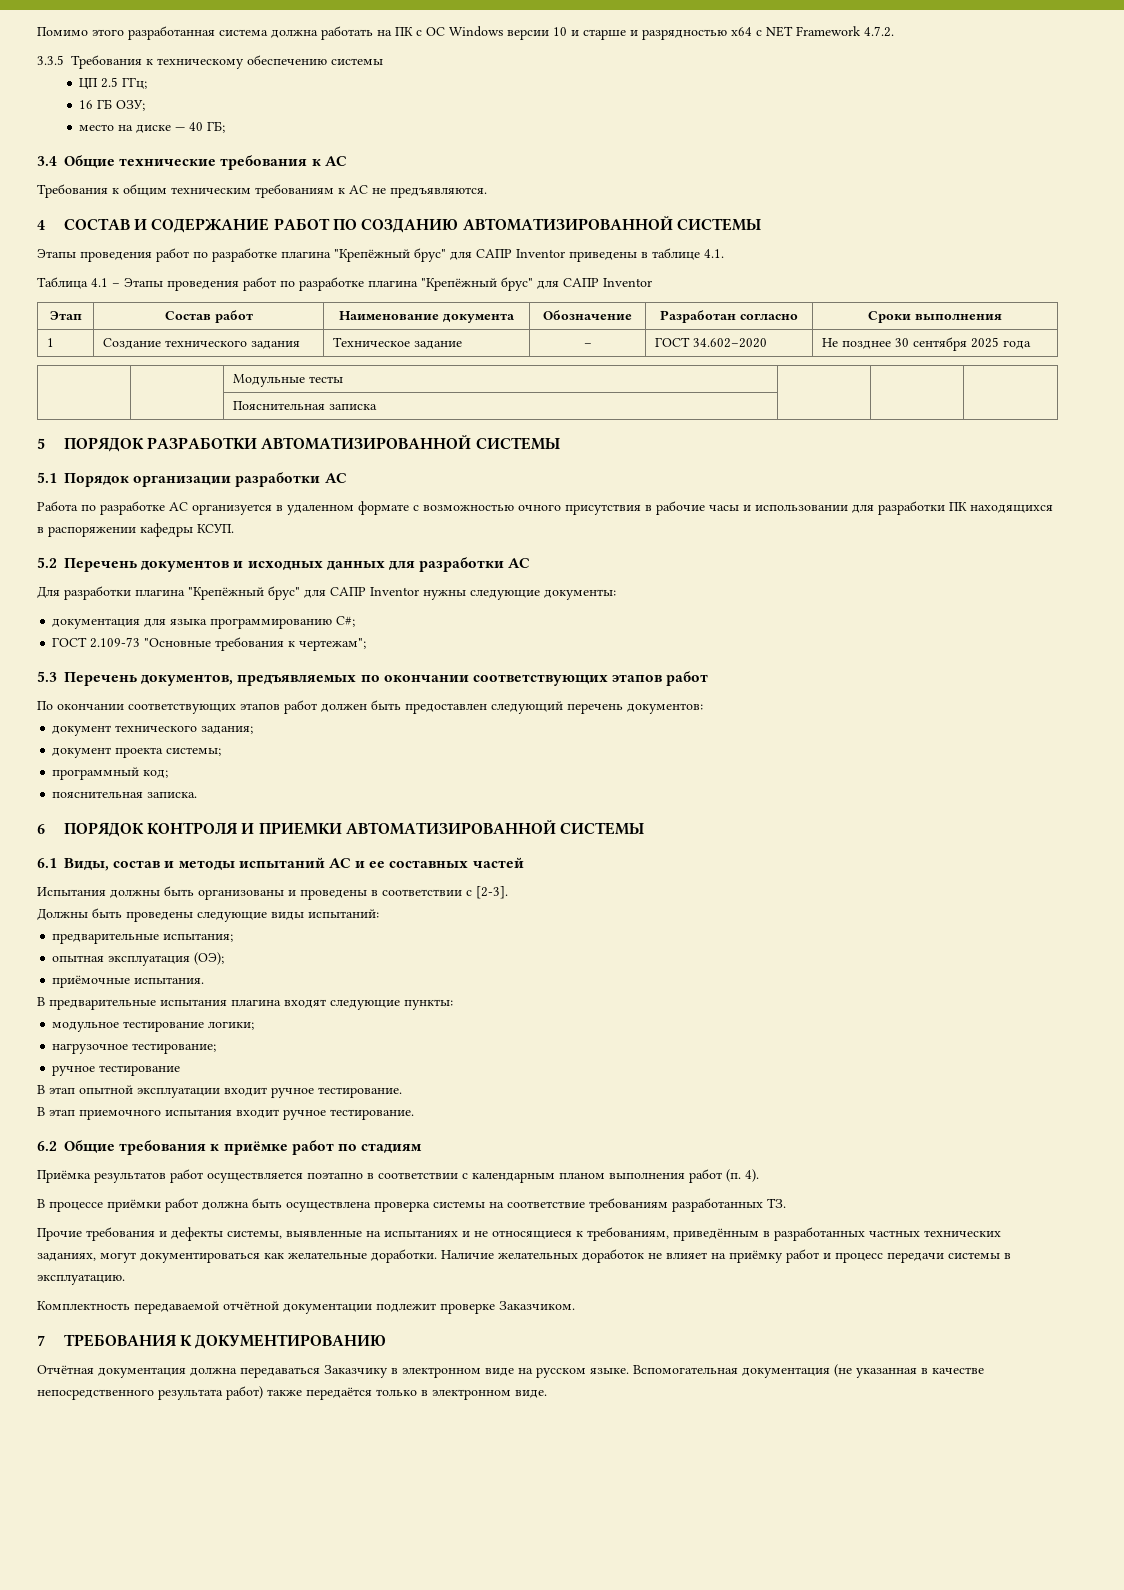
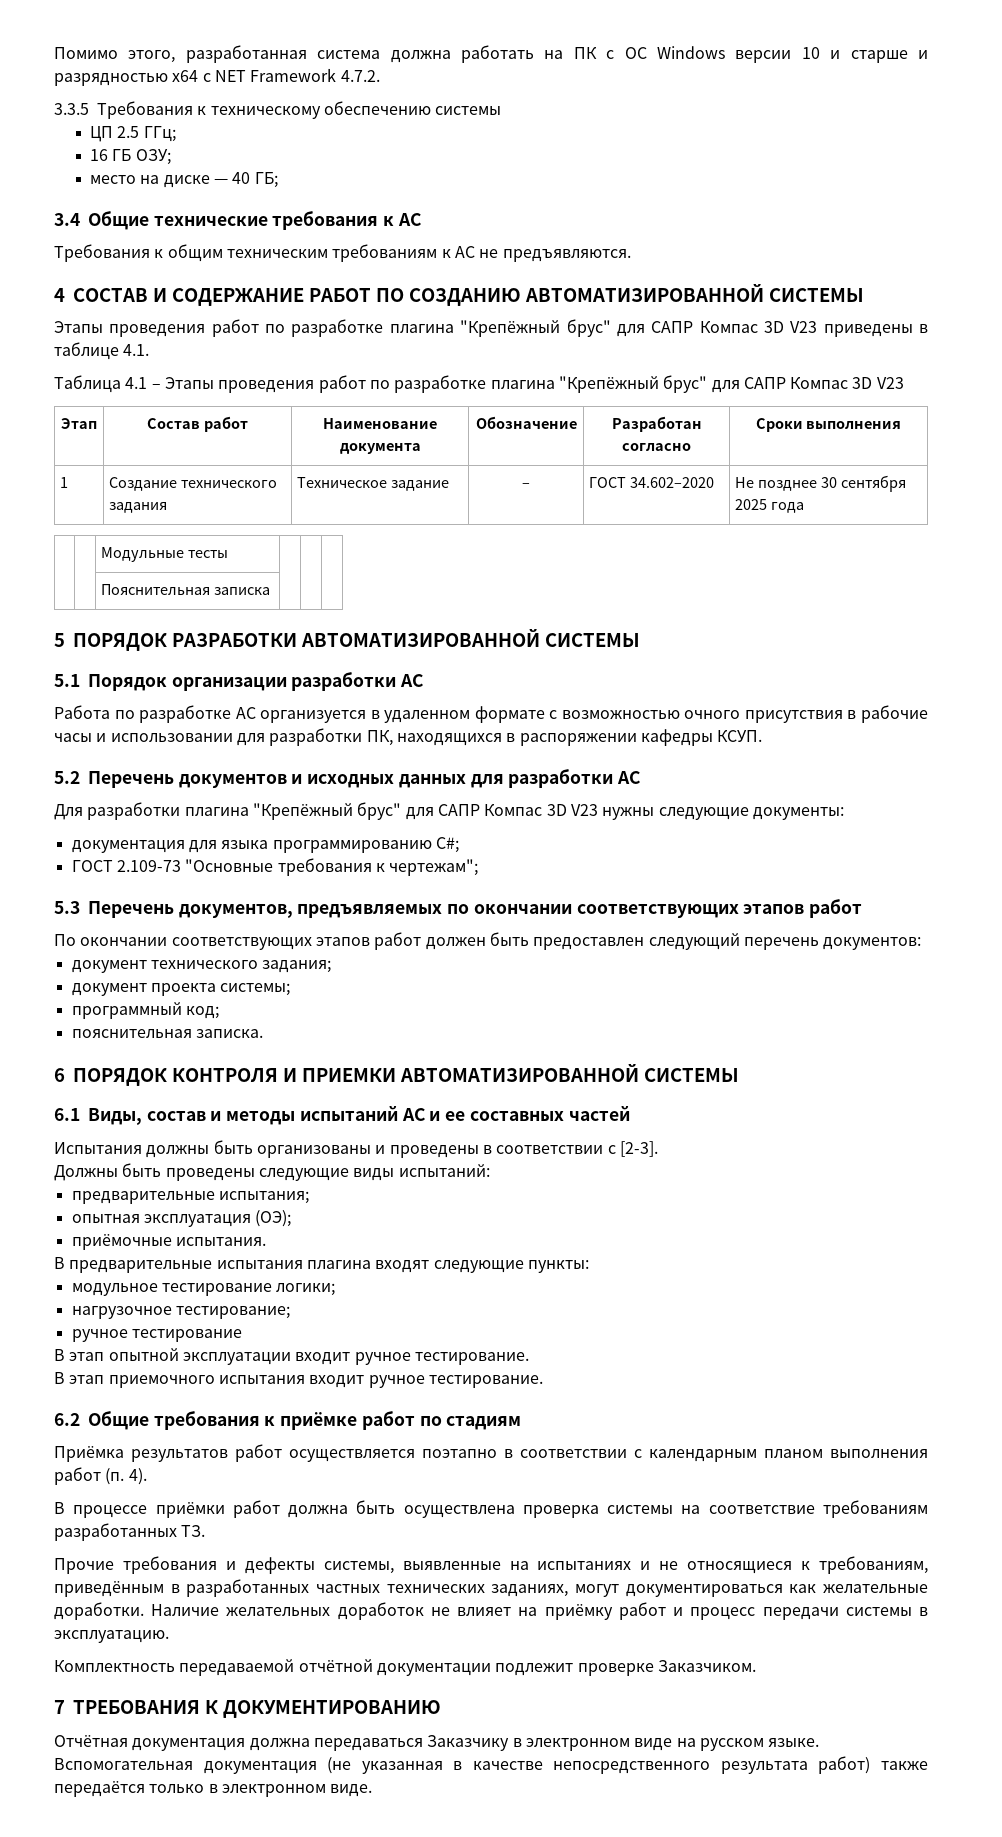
[92,29,124,36] этого -> [128,50,176,63] этого,
[516,249,565,258] Inventor -> [699,321,818,333] Компас 3D V23
[603,278,652,287] Inventor -> [790,377,904,389] Компас 3D V23
[949,502,967,511] ПК -> [366,730,393,746] ПК,
[370,587,419,596] Inventor -> [484,804,598,816] Компас 3D V23

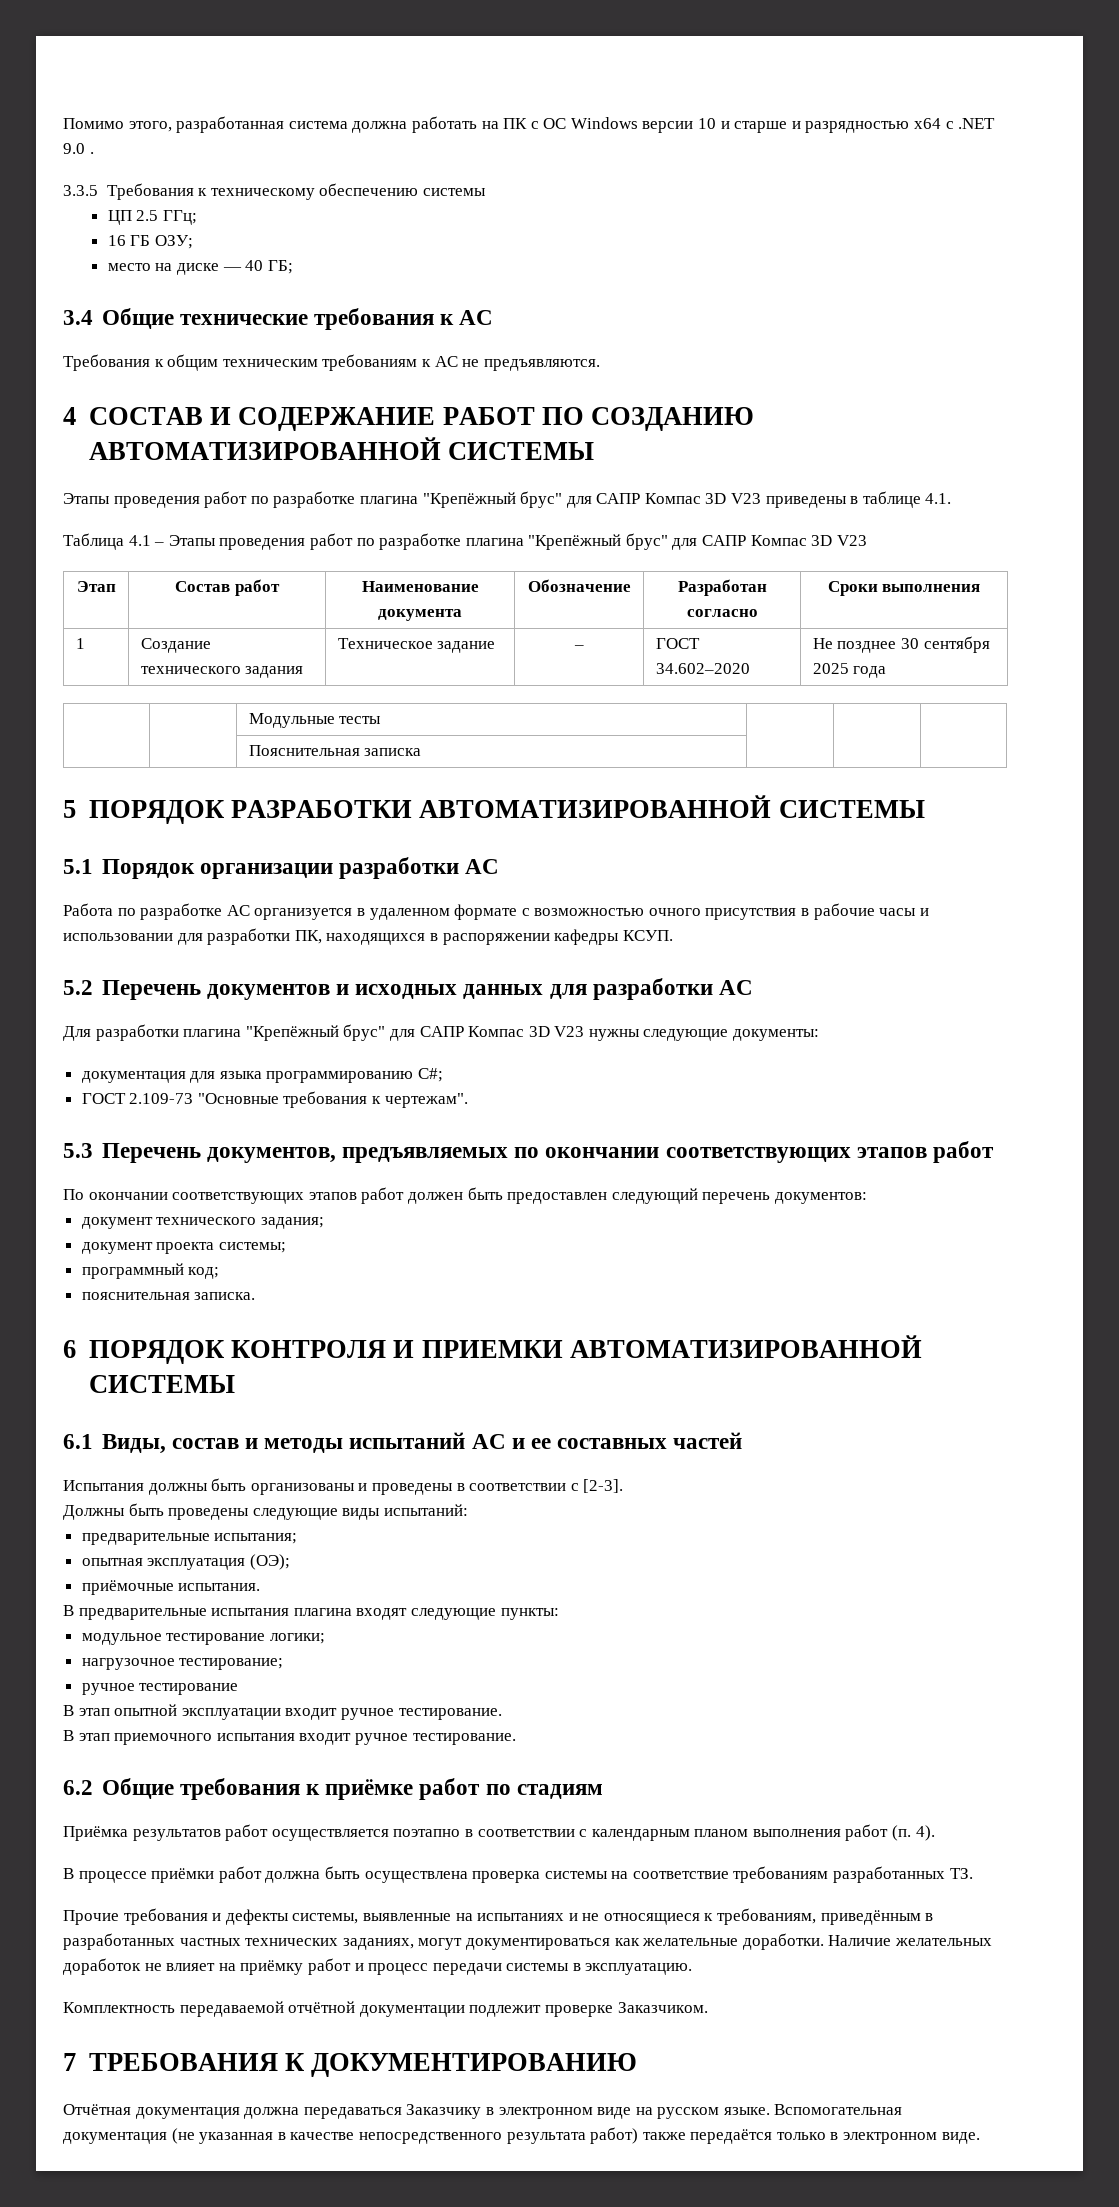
[214,68,380,82] NET Framework 4.7.2. -> [958,118,996,129] [63,143,94,154] .NET 9.0 .
[389,859,479,876] чертежам"; -> [384,1093,468,1108] чертежам".

